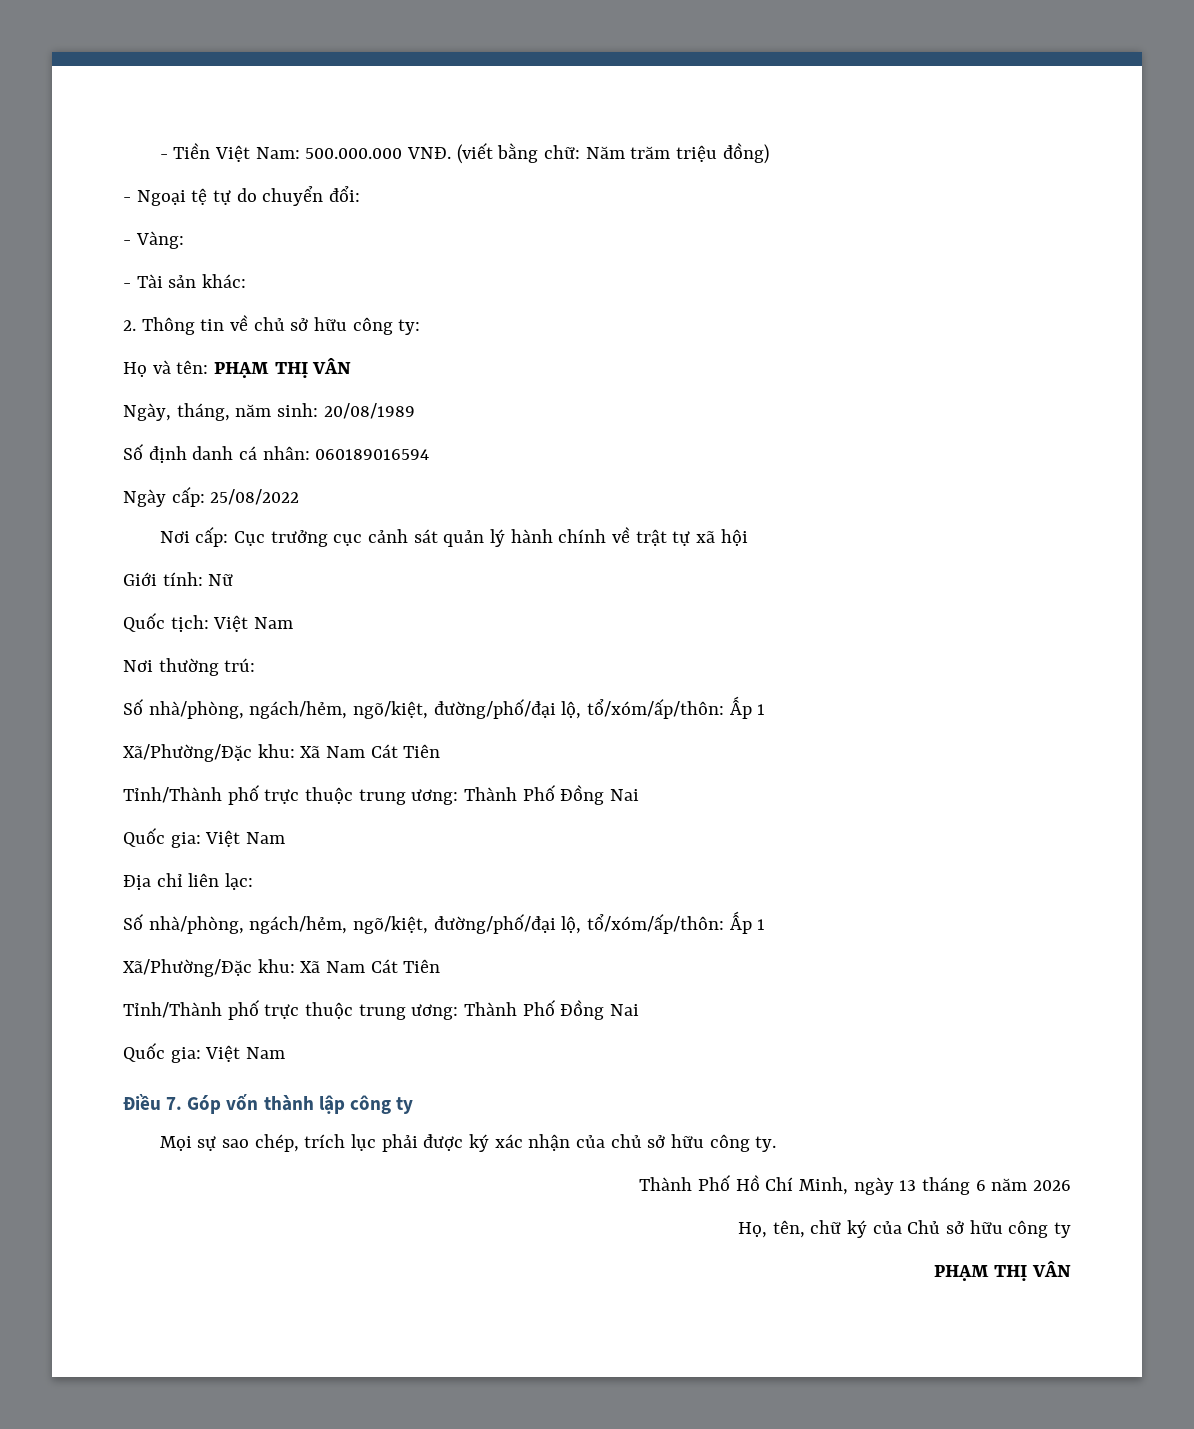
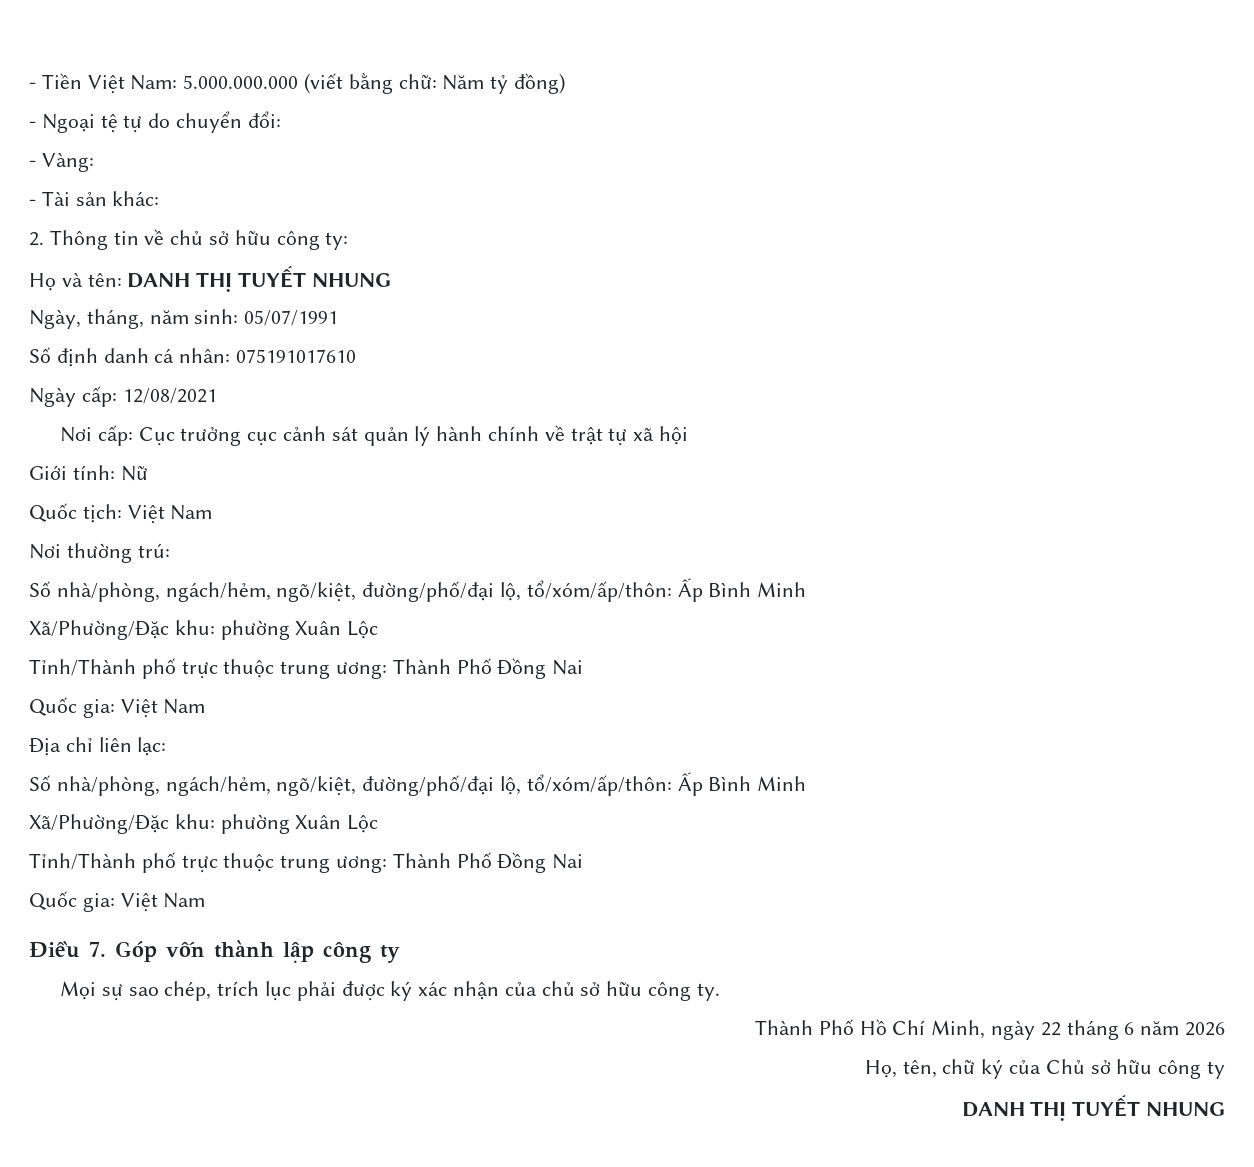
[305,147,451,159] 500.000.000 VNĐ. -> [183,75,299,89] 5.000.000.000
[630,145,717,162] trăm triệu -> [490,75,509,94] tỷ
[214,358,352,378] PHẠM THỊ VÂN -> [127,265,391,292] DANH THỊ TUYẾT NHUNG
[323,403,415,419] 20/08/1989 -> [244,310,339,326] 05/07/1991
[315,449,430,460] 060189016594 -> [236,349,357,363] 075191017610
[210,489,300,505] 25/08/2022 -> [122,388,217,404] 12/08/2021
[757,704,766,715] [123,744,441,762] 1 // Xã/Phường/Đặc khu: Xã Nam Cát Tiên -> [708,582,807,597] [29,620,379,640] Bình Minh // Xã/Phường/Đặc khu: phường Xuân Lộc
[757,919,766,930] [123,959,441,977] 1 // Xã/Phường/Đặc khu: Xã Nam Cát Tiên -> [708,776,807,791] [29,814,379,834] Bình Minh // Xã/Phường/Đặc khu: phường Xuân Lộc
[899,1180,917,1191] 13 -> [1040,1022,1061,1036] 22
[933,1261,1071,1281] PHẠM THỊ VÂN -> [961,1094,1225,1121] DANH THỊ TUYẾT NHUNG

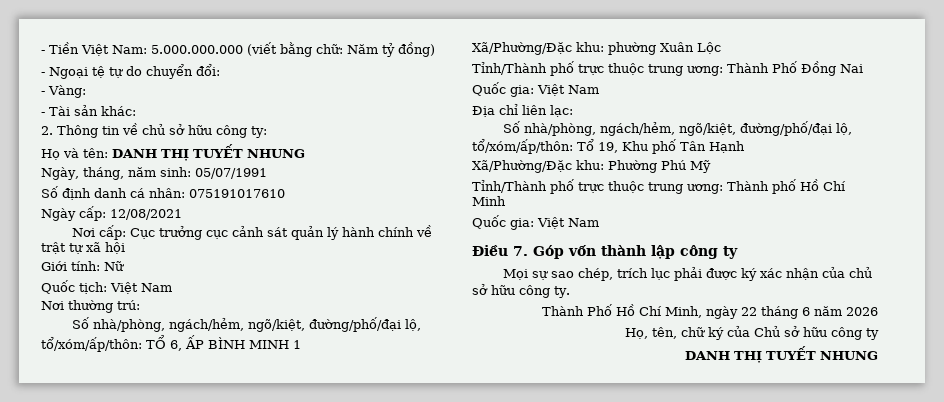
[677,578,807,602] Ấp Bình Minh -> [146,334,301,351] TỔ 6, ẤP BÌNH MINH 1
[677,772,807,796] [29,814,379,834] [29,852,584,873] Ấp Bình Minh // Xã/Phường/Đặc khu: phường Xuân Lộc // Tỉnh/Thành phố trực thuộc trung ương: Thành Phố Đồng Nai -> [577,138,745,154] [472,160,711,173] [472,179,846,194] [472,196,506,206] Tổ 19, Khu phố Tân Hạnh // Xã/Phường/Đặc khu: Phường Phú Mỹ // Tỉnh/Thành phố trực thuộc trung ương: Thành phố Hồ Chí Minh

